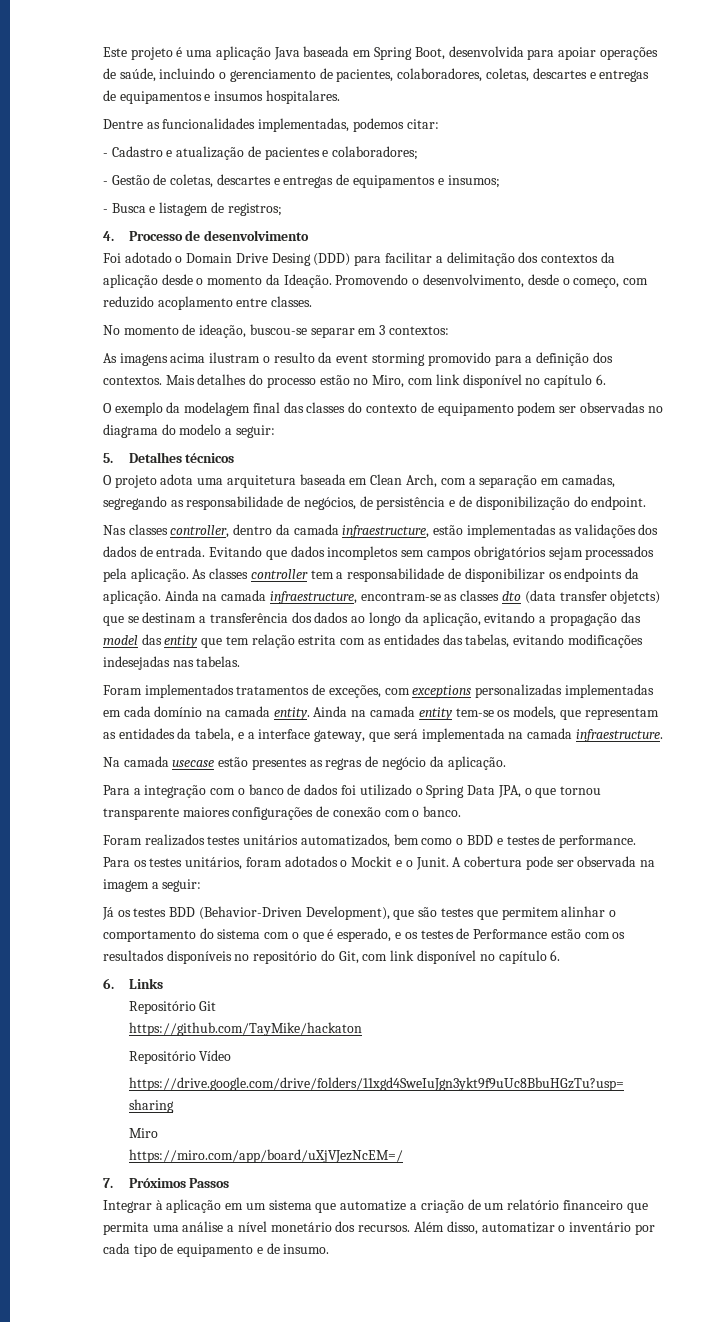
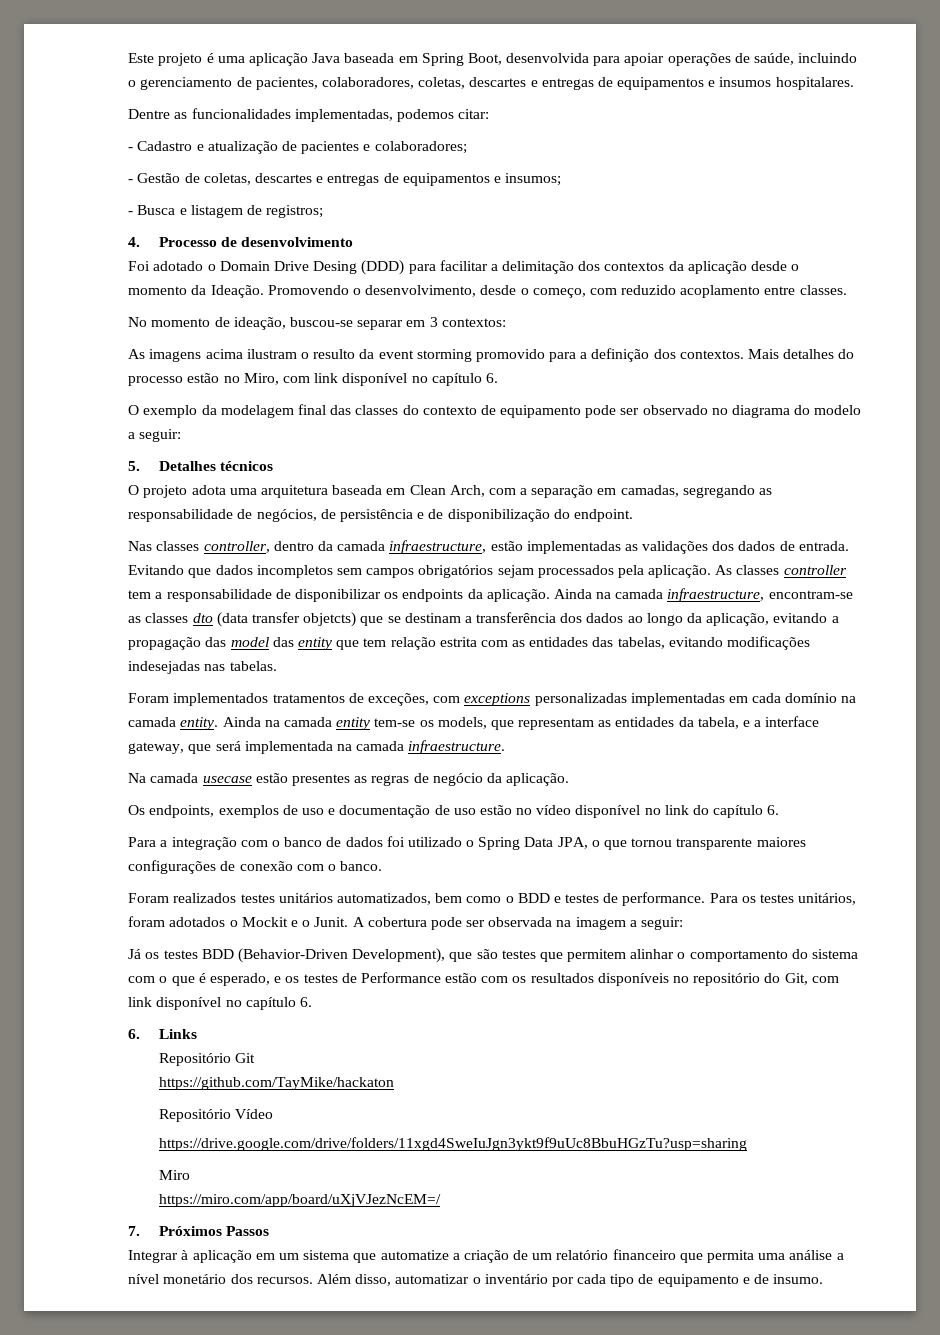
[517,402,645,416] podem ser observadas -> [585,405,708,418] pode ser observado
(506, 763) none -> [128,805,780,818] // Os endpoints, exemplos de uso e documentação de uso estão no vídeo disponível no link do capítulo 6.

